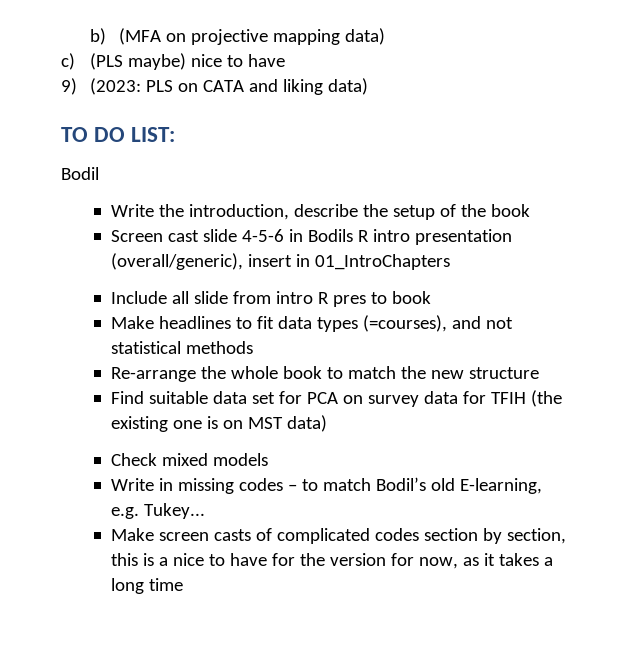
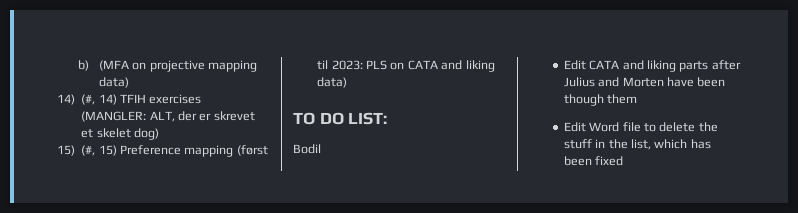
[61,53,286,70] [61,78,142,95] c) (PLS maybe) nice to have // 9) (2023: -> [57,94,202,105] [81,111,255,122] [81,128,159,140] [57,145,268,157] [317,60,363,70] 14) (#, 14) TFIH exercises (MANGLER: ALT, der er skrevet et skelet dog) // 15) (#, 15) Preference mapping (først til 2023:
[110,204,530,220] [110,229,512,245] [110,253,450,270] [110,291,431,307] [110,315,513,332] [110,341,253,354] [110,366,539,382] [110,390,562,407] [110,415,327,432] [110,453,268,466] [110,477,542,494] [110,503,205,519] [110,528,566,544] [110,553,553,569] [110,578,183,594] Write the introduction, describe the setup of the book // Screen cast slide 4-5-6 in Bodils R intro presentation (overall/generic), insert in 01_IntroChapters // Include all slide from intro R pres to book // Make headlines to fit data types (=courses), and not statistical methods // Re-arrange the whole book to match the new structure // Find suitable data set for PCA on survey data for TFIH (the existing one is on MST data) // Check mixed models // Write in missing codes – to match Bodil’s old E-learning, e.g. Tukey... // Make screen casts of complicated codes section by section, this is a nice to have for the version for now, as it takes a long time -> [563,60,741,72] [563,77,726,87] [563,94,638,106] [563,122,718,132] [563,139,711,150] [563,156,624,166] Edit CATA and liking parts after Julius and Morten have been though them // Edit Word file to delete the stuff in the list, which has been fixed

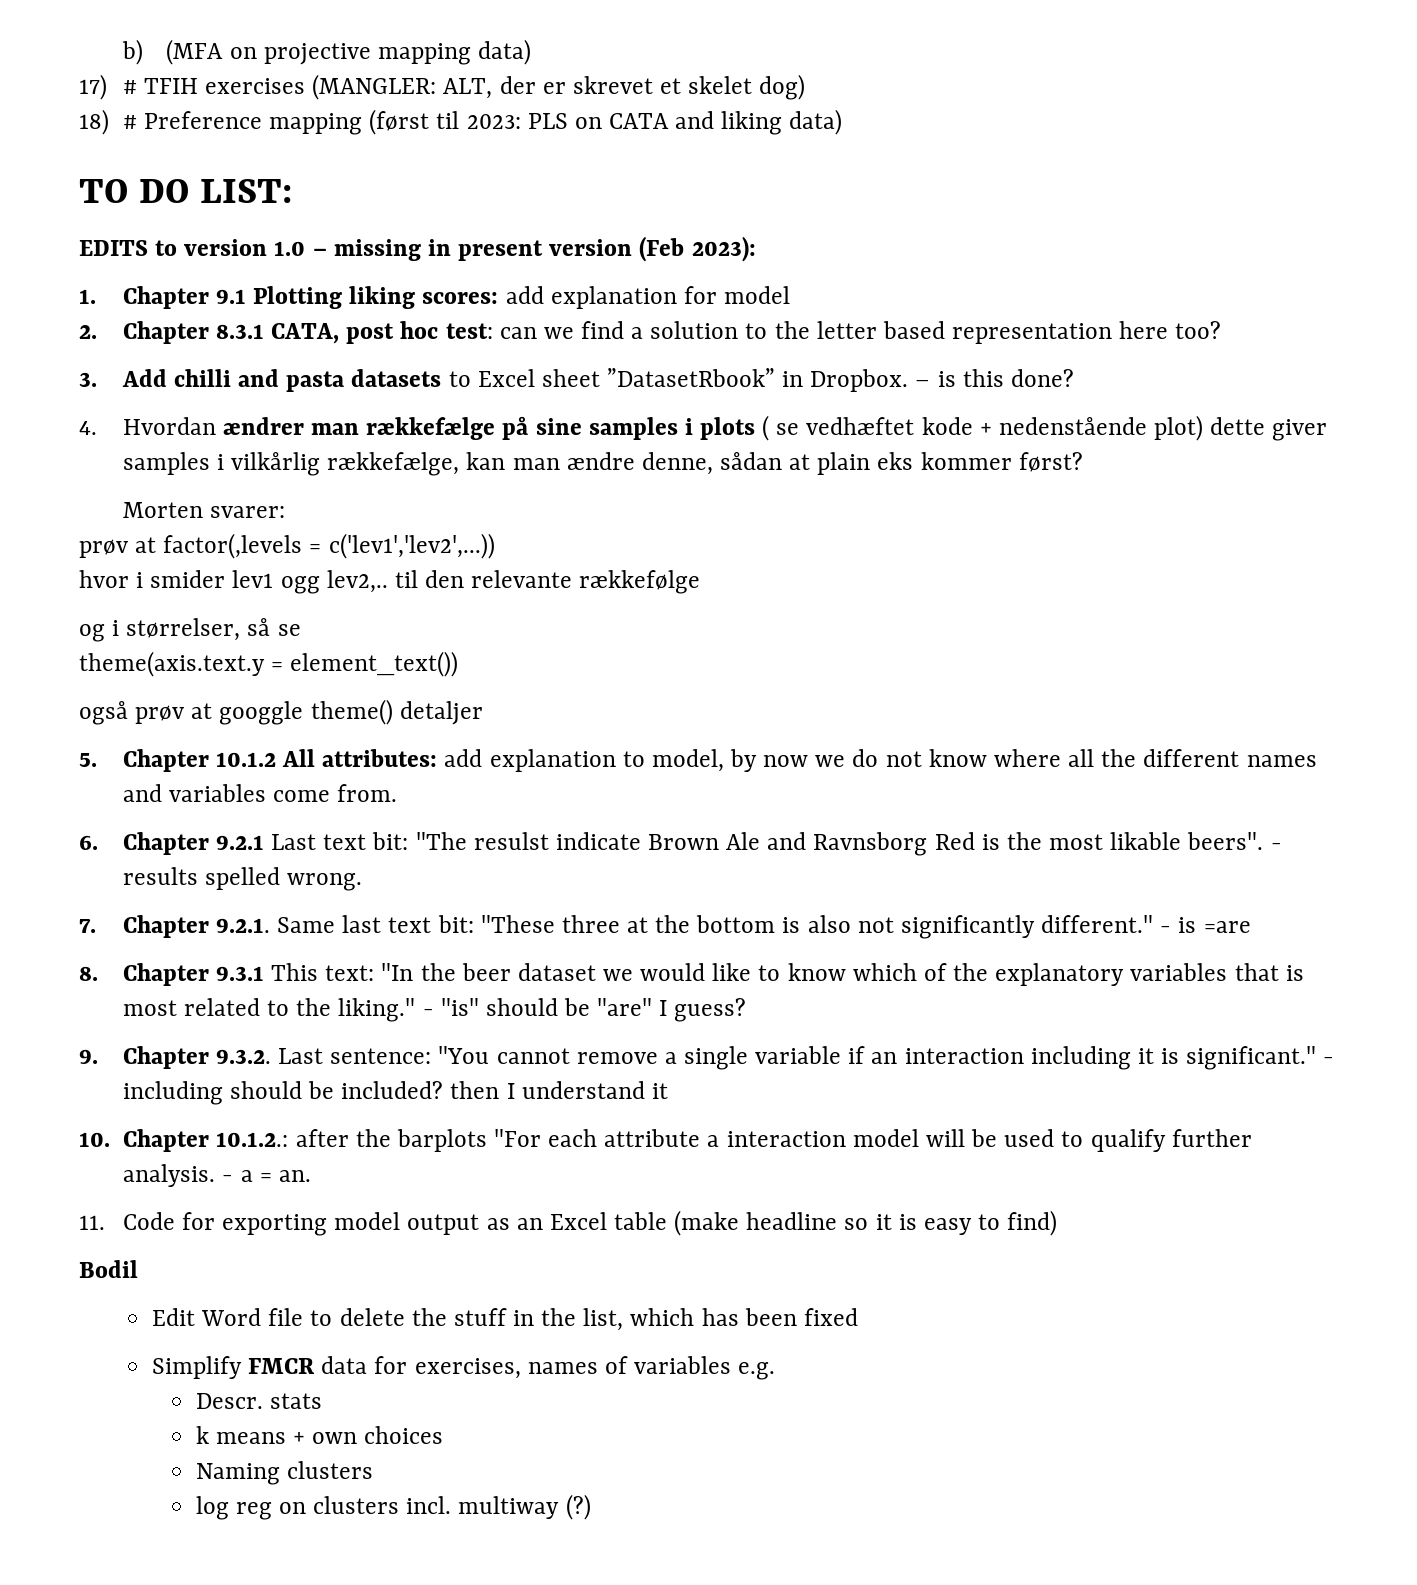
[57,94,117,105] 14) (#, 14) -> [79,74,137,100] 17) #
[57,145,117,156] 15) (#, 15) -> [79,109,137,135] 18) #
[293,144,321,154] [563,60,741,72] [563,77,726,87] [563,94,638,106] Bodil // Edit CATA and liking parts after Julius and Morten have been though them -> [79,236,756,262] [79,286,790,309] [79,321,1222,344] [79,368,1074,392] [79,415,1328,441] [122,452,1083,476] [122,502,285,518] [79,533,495,559] [79,570,701,594] [79,618,301,642] [79,651,459,677] [79,699,483,725] [79,749,1317,772] [122,784,398,802] [79,832,1282,856] [122,867,363,891] [79,915,1251,939] [79,963,1304,986] [122,998,747,1022] [79,1046,1335,1070] [122,1081,668,1105] [79,1129,1252,1152] [123,1164,311,1187] [79,1210,1058,1236] [79,1260,138,1278] EDITS to version 1.0 – missing in present version (Feb 2023): // 1. Chapter 9.1 Plotting liking scores: add explanation for model // 2. Chapter 8.3.1 CATA, post hoc test: can we find a solution to the letter based representation here too? // 3. Add chilli and pasta datasets to Excel sheet ”DatasetRbook” in Dropbox. – is this done? // 4. Hvordan ændrer man rækkefælge på sine samples i plots ( se vedhæftet kode + nedenstående plot) dette giver samples i vilkårlig rækkefælge, kan man ændre denne, sådan at plain eks kommer først? // Morten svarer: // prøv at factor(,levels = c('lev1','lev2',...)) // hvor i smider lev1 ogg lev2,.. til den relevante rækkefølge // og i størrelser, så se // theme(axis.text.y = element_text()) // også prøv at googgle theme() detaljer // 5. Chapter 10.1.2 All attributes: add explanation to model, by now we do not know where all the different names and variables come from. // 6. Chapter 9.2.1 Last text bit: "The resulst indicate Brown Ale and Ravnsborg Red is the most likable beers". - results spelled wrong. // 7. Chapter 9.2.1. Same last text bit: "These three at the bottom is also not significantly different." - is =are // 8. Chapter 9.3.1 This text: "In the beer dataset we would like to know which of the explanatory variables that is most related to the liking." - "is" should be "are" I guess? // 9. Chapter 9.3.2. Last sentence: "You cannot remove a single variable if an interaction including it is significant." - including should be included? then I understand it // 10. Chapter 10.1.2.: after the barplots "For each attribute a interaction model will be used to qualify further analysis. - a = an. // 11. Code for exporting model output as an Excel table (make headline so it is easy to find) // Bodil
(624, 161) none -> [151,1356,776,1380] [195,1393,322,1409] [195,1426,444,1444] [195,1461,373,1485] [195,1494,591,1520] // Simplify FMCR data for exercises, names of variables e.g. // Descr. stats // k means + own choices // Naming clusters // log reg on clusters incl. multiway (?)

